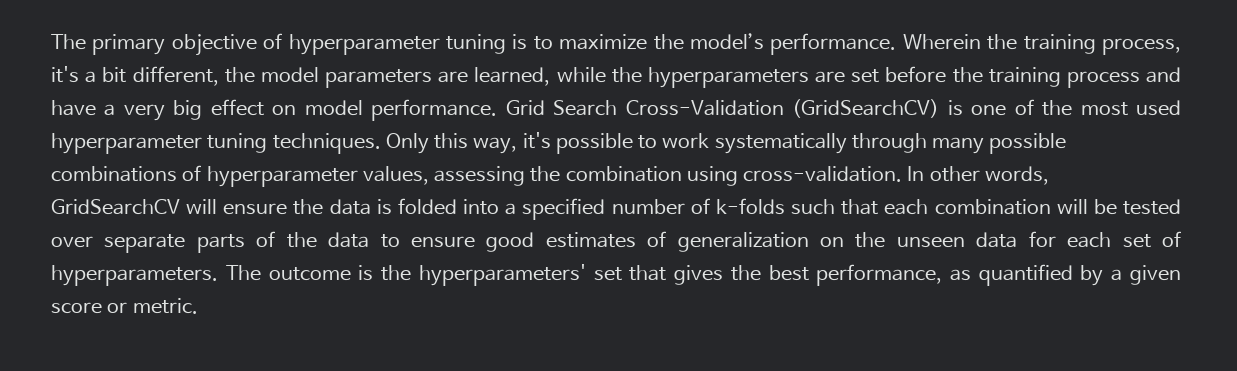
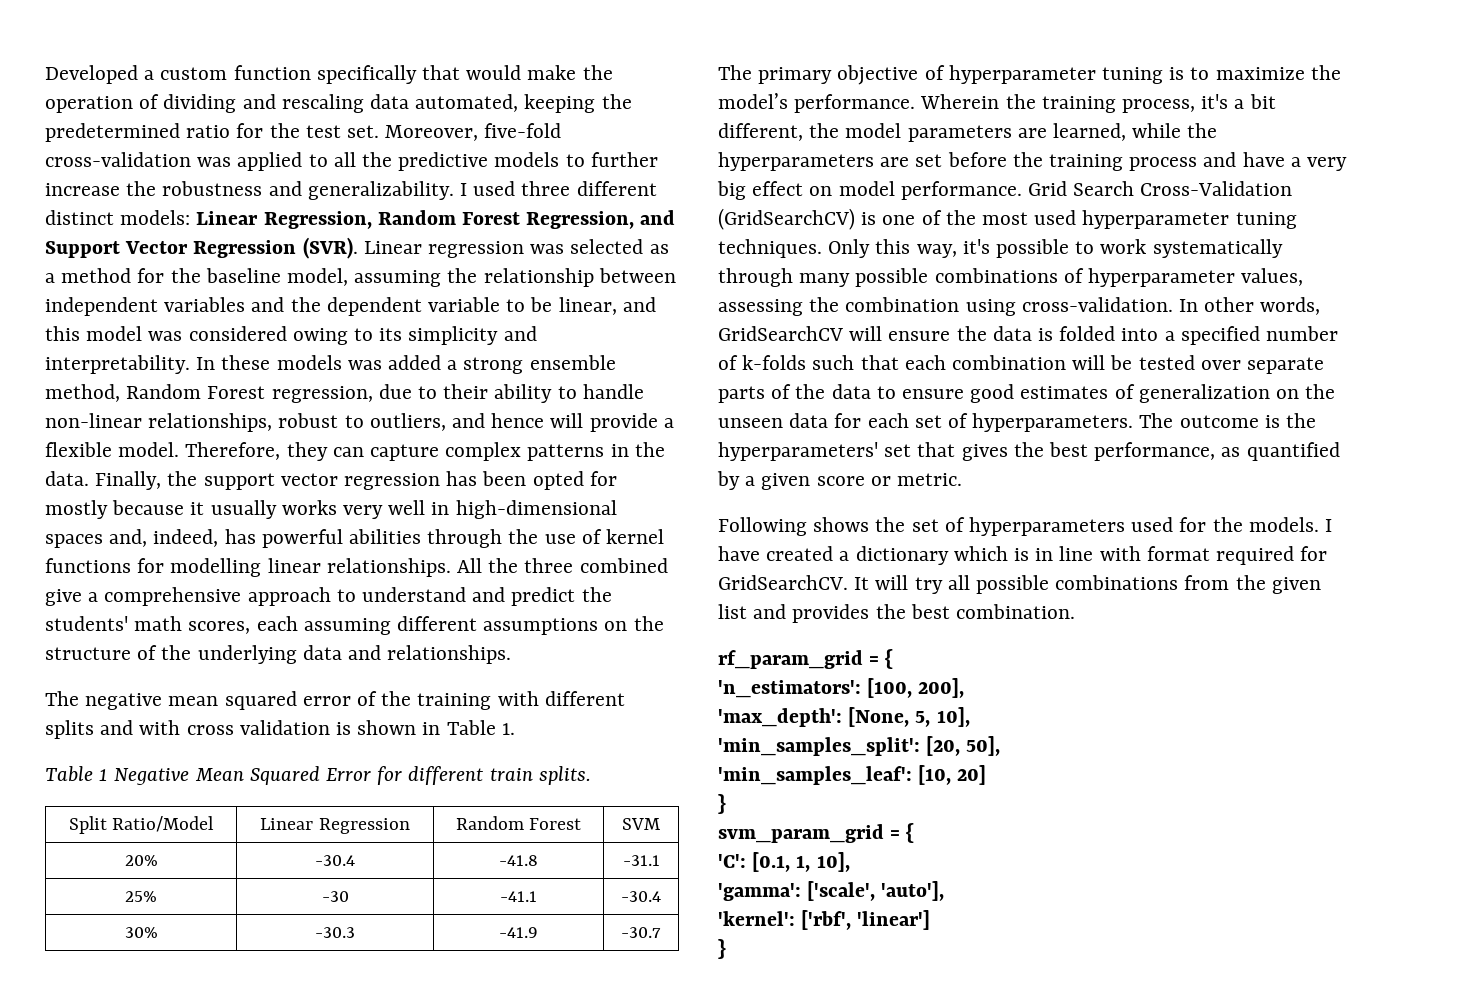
(51, 42) none -> [45,65,613,84] [45,94,632,113] [45,123,562,142] [45,152,658,171] [45,181,657,200] [45,210,676,229] [45,237,669,259] [45,268,676,287] [45,297,656,316] [45,326,537,345] [45,355,616,374] [45,384,644,403] [45,413,674,432] [45,442,665,461] [45,471,617,490] [45,500,617,519] [45,529,665,548] [45,558,668,577] [45,587,612,606] [45,616,664,635] [45,645,512,664] [45,691,625,710] [45,720,515,739] [45,766,591,785] [68,816,215,834] [260,818,410,834] [455,816,582,830] [622,818,660,830] [124,855,158,866] [315,855,355,866] [499,855,538,866] [622,855,660,866] [125,891,157,902] [321,891,349,902] [500,891,537,902] [621,891,661,902] [124,927,158,938] [315,927,355,938] [499,927,538,938] [621,927,661,938] Developed a custom function specifically that would make the operation of dividing and rescaling data automated, keeping the predetermined ratio for the test set. Moreover, five-fold cross-validation was applied to all the predictive models to further increase the robustness and generalizability. I used three different distinct models: Linear Regression, Random Forest Regression, and Support Vector Regression (SVR). Linear regression was selected as a method for the baseline model, assuming the relationship between independent variables and the dependent variable to be linear, and this model was considered owing to its simplicity and interpretability. In these models was added a strong ensemble method, Random Forest regression, due to their ability to handle non-linear relationships, robust to outliers, and hence will provide a flexible model. Therefore, they can capture complex patterns in the data. Finally, the support vector regression has been opted for mostly because it usually works very well in high-dimensional spaces and, indeed, has powerful abilities through the use of kernel functions for modelling linear relationships. All the three combined give a comprehensive approach to understand and predict the students' math scores, each assuming different assumptions on the structure of the underlying data and relationships. // The negative mean squared error of the training with different splits and with cross validation is shown in Table 1. // Table 1 Negative Mean Squared Error for different train splits. // Split Ratio/Model | Linear Regression | Random Forest | SVM // 20% | -30.4 | -41.8 | -31.1 // 25% | -30 | -41.1 | -30.4 // 30% | -30.3 | -41.9 | -30.7 //
(198, 306) none -> [718,517,1333,536] [718,546,1328,565] [718,575,1321,594] [718,604,1076,623] [718,649,894,669] [718,678,965,698] [718,707,970,727] [718,736,1001,756] [718,765,987,785] [718,794,726,814] [718,823,915,843] [718,852,850,872] [718,881,945,901] [718,910,931,930] [718,939,726,959] // Following shows the set of hyperparameters used for the models. I have created a dictionary which is in line with format required for GridSearchCV. It will try all possible combinations from the given list and provides the best combination. // rf_param_grid = { // 'n_estimators': [100, 200], // 'max_depth': [None, 5, 10], // 'min_samples_split': [20, 50], // 'min_samples_leaf': [10, 20] // } // svm_param_grid = { // 'C': [0.1, 1, 10], // 'gamma': ['scale', 'auto'], // 'kernel': ['rbf', 'linear'] // }

